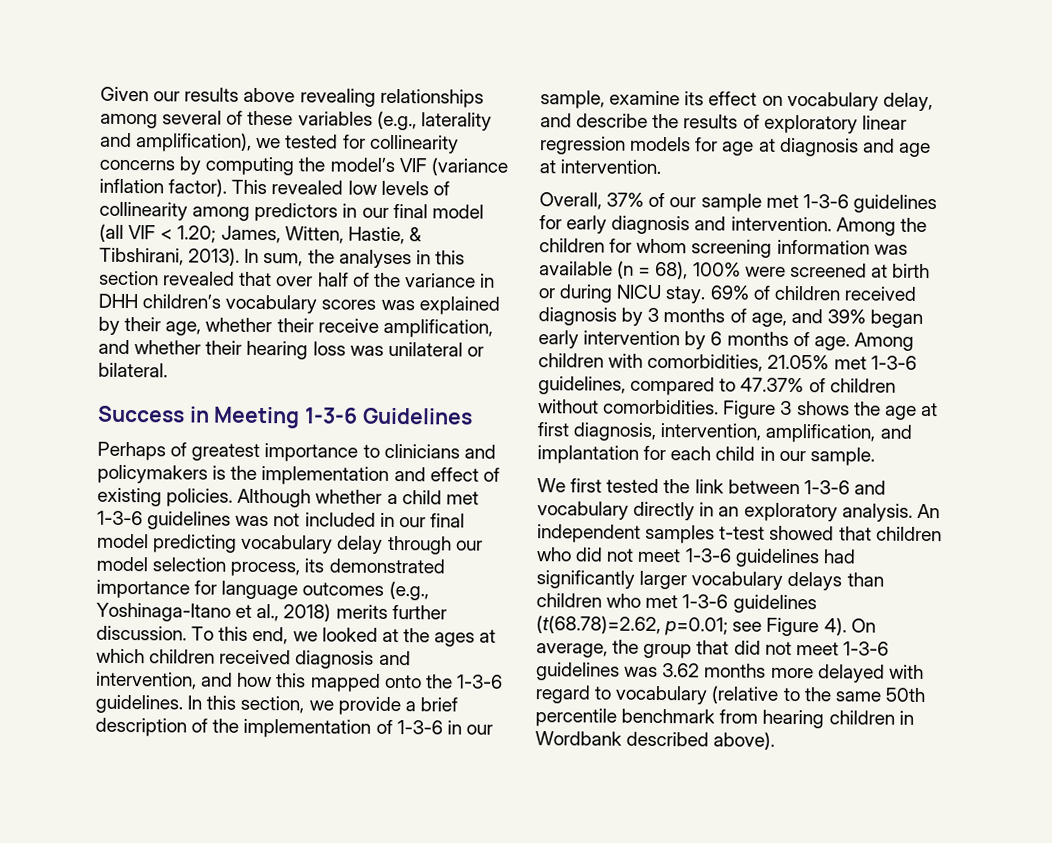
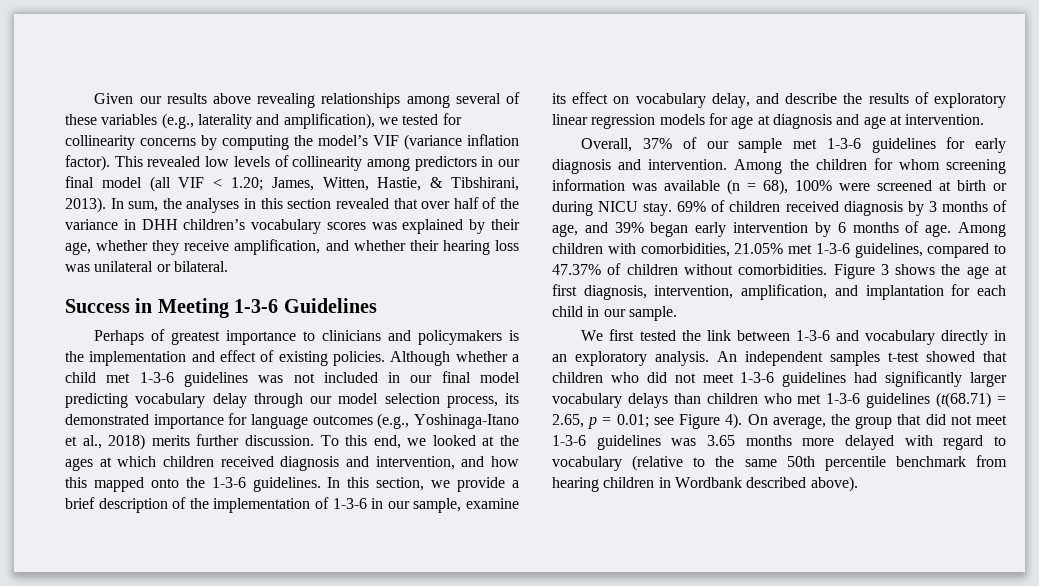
[276,318,314,333] their -> [152,240,180,255] they
[536,615,729,636] (t(68.78)=2.62, p=0.01; -> [936,392,1007,408] [552,414,649,429] (t(68.71) = 2.65, p = 0.01;
[662,663,701,678] 3.62 -> [707,435,735,446] 3.65

